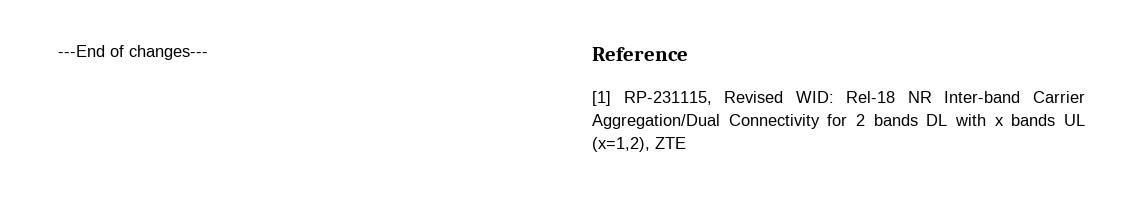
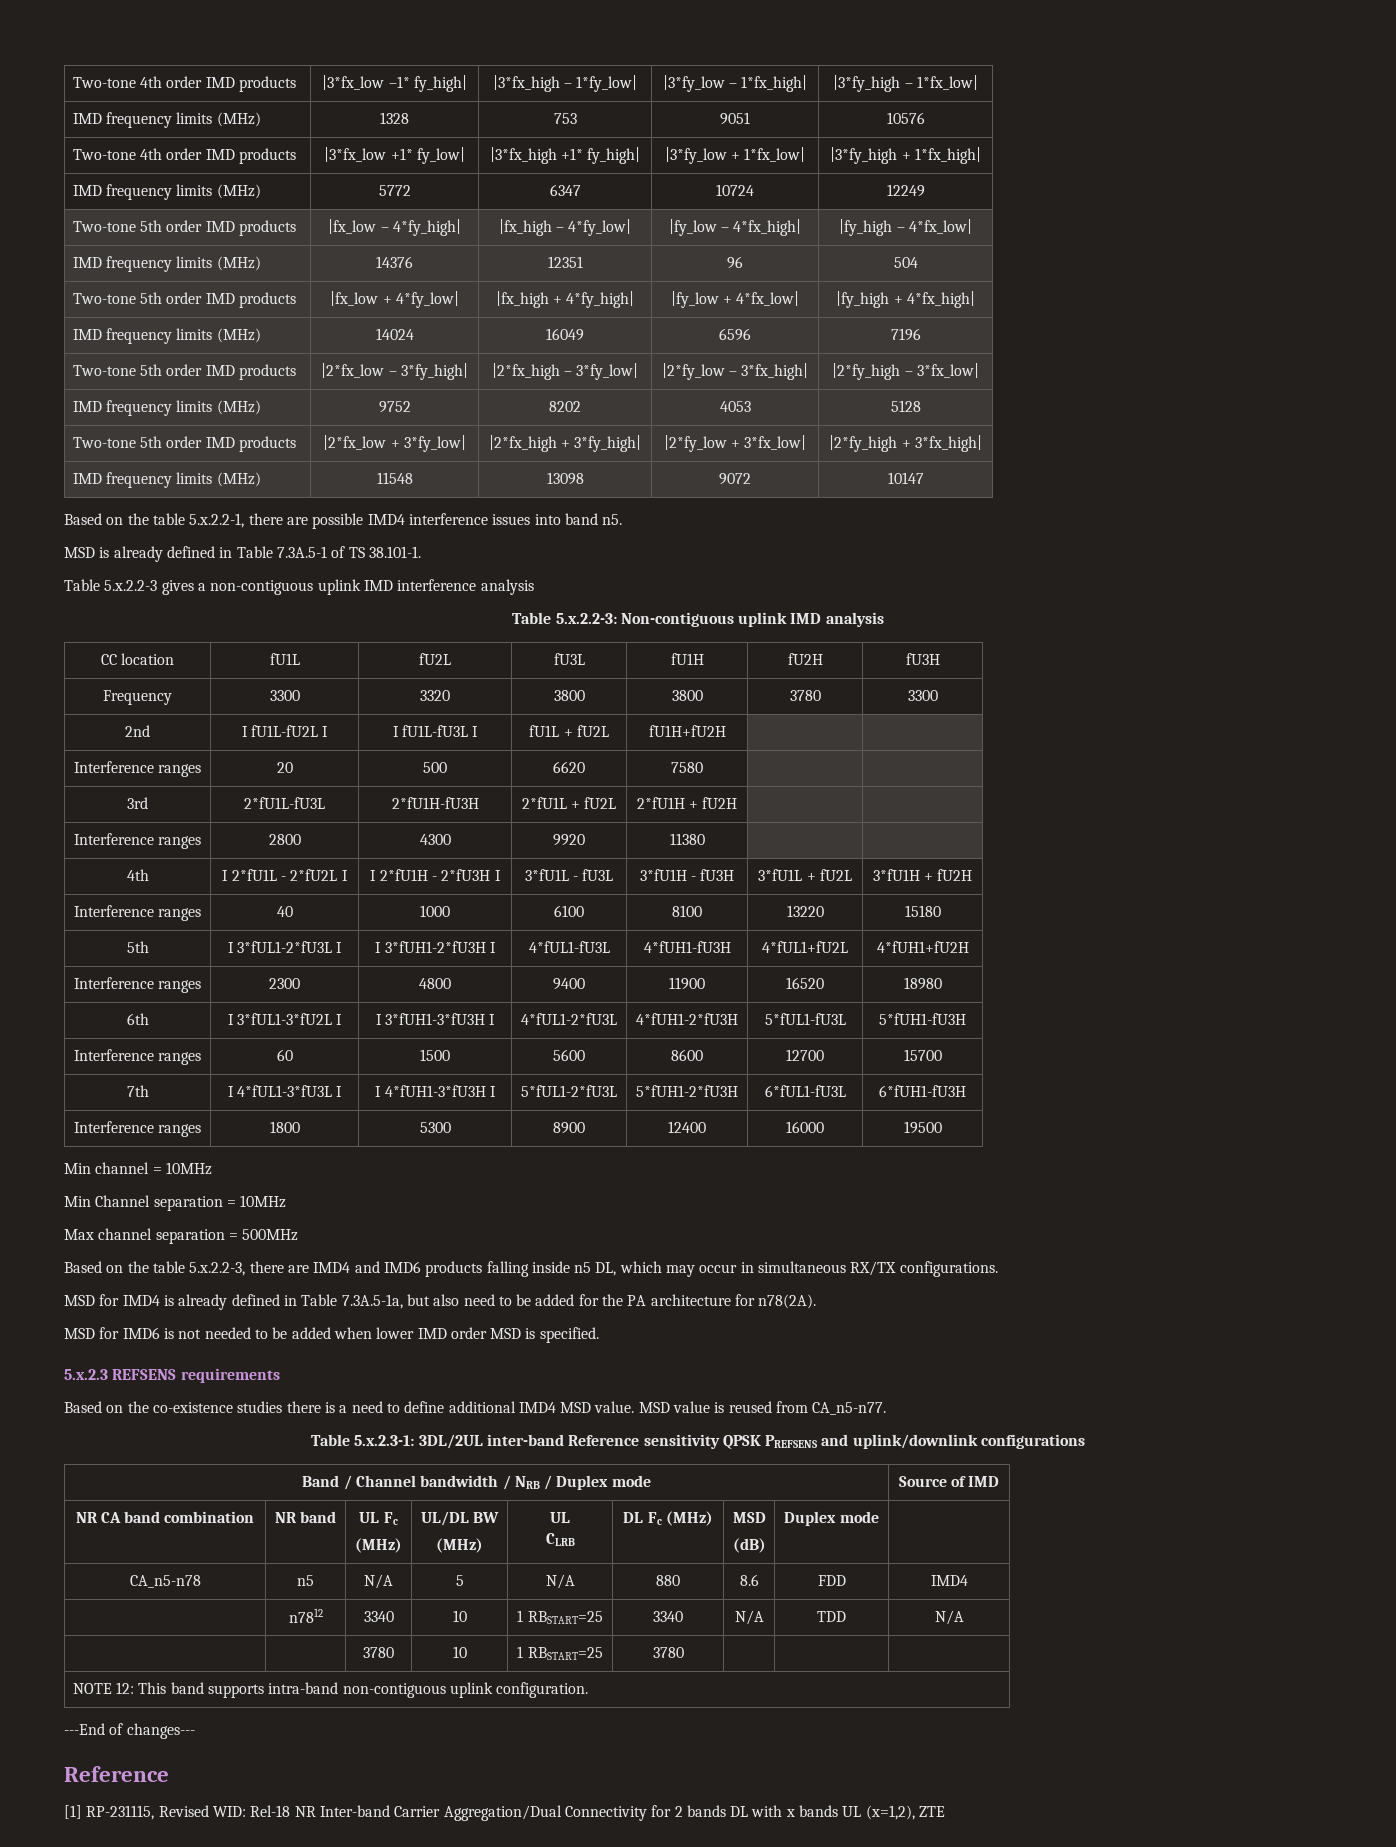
(58, 51) none -> [72,76,296,92] [322,75,467,92] [492,75,638,92] [662,75,808,92] [833,75,978,92] [72,112,261,128] [380,112,410,124] [553,113,577,124] [720,112,750,125] [886,112,925,124] [72,148,296,164] [324,147,465,164] [489,147,641,164] [664,147,806,164] [830,147,981,164] [72,184,261,200] [378,185,411,196] [549,184,581,196] [716,184,754,196] [886,184,925,197] [72,220,296,236] [328,219,461,236] [498,219,632,236] [668,219,802,236] [839,219,972,236] [72,256,261,272] [376,256,414,268] [547,256,583,268] [727,256,743,269] [893,257,918,268] [72,292,296,308] [330,291,459,308] [495,291,635,308] [670,291,800,308] [836,291,975,308] [72,328,261,344] [375,328,414,340] [546,328,584,341] [719,328,751,341] [890,328,921,341] [72,364,296,380] [321,363,468,380] [491,363,639,380] [661,363,809,380] [832,363,979,380] [72,400,261,416] [378,401,411,413] [549,401,581,412] [719,401,751,412] [890,400,921,412] [72,436,296,452] [323,435,466,452] [488,435,642,452] [663,435,807,452] [829,435,982,452] [72,472,261,488] [376,472,413,484] [546,472,584,485] [719,473,751,485] [887,472,924,484] [64,513,623,529] [64,546,421,562] [64,579,534,595] [512,612,884,627] [100,653,175,665] [269,653,300,665] [419,653,452,665] [553,653,585,665] [670,653,704,665] [787,653,823,665] [905,653,940,665] [103,690,172,705] [269,690,300,701] [420,690,451,701] [553,690,585,701] [671,690,703,701] [789,690,821,701] [907,690,938,701] [125,725,150,737] [241,725,329,737] [392,725,479,737] [529,725,609,737] [648,725,726,737] [73,761,202,777] [276,762,293,773] [423,762,448,773] [553,761,585,773] [671,762,703,773] [127,797,148,809] [244,797,325,809] [391,797,479,809] [521,797,617,809] [636,797,738,809] [73,833,202,849] [268,834,301,845] [419,834,451,845] [553,834,585,846] [669,833,705,845] [126,869,149,881] [222,869,348,881] [370,869,501,881] [524,869,614,881] [639,869,735,881] [758,869,852,881] [872,869,973,881] [73,905,202,921] [276,906,293,917] [420,905,451,917] [554,905,584,917] [672,905,702,917] [786,905,824,917] [904,905,941,917] [126,941,149,953] [227,941,343,953] [375,941,496,953] [528,941,610,953] [643,941,731,953] [762,941,848,953] [876,941,969,953] [73,977,202,993] [269,978,300,989] [419,978,452,989] [553,978,585,990] [669,977,705,990] [786,977,824,989] [903,977,942,990] [126,1013,149,1025] [227,1013,343,1025] [375,1013,496,1025] [521,1013,617,1025] [636,1013,738,1025] [764,1013,846,1025] [879,1013,966,1025] [73,1049,202,1065] [276,1049,293,1061] [420,1049,451,1061] [553,1049,585,1061] [671,1049,703,1061] [786,1049,824,1061] [903,1049,942,1061] [126,1085,149,1097] [227,1085,343,1097] [375,1085,496,1097] [521,1085,617,1097] [636,1085,738,1097] [764,1085,846,1097] [879,1085,966,1097] [73,1121,202,1137] [269,1121,300,1133] [419,1122,451,1133] [553,1122,585,1134] [668,1121,706,1133] [786,1121,824,1133] [903,1121,942,1134] [64,1162,212,1175] [64,1195,287,1211] [64,1228,299,1244] [64,1261,998,1277] [64,1294,817,1310] [64,1327,599,1343] [64,1368,280,1383] [64,1401,887,1415] [310,1434,1086,1449] [302,1475,651,1490] [898,1476,1000,1487] [75,1511,255,1523] [274,1511,337,1523] [359,1512,398,1525] [355,1538,402,1553] [420,1511,500,1526] [436,1538,483,1553] [550,1512,570,1523] [545,1533,575,1546] [623,1511,713,1526] [732,1512,766,1523] [732,1538,766,1553] [784,1511,879,1526] [129,1575,201,1588] [297,1575,314,1586] [364,1574,393,1589] [455,1575,464,1586] [545,1574,575,1589] [656,1575,680,1586] [739,1574,759,1586] [817,1575,846,1586] [930,1575,968,1586] [288,1608,323,1623] [363,1611,394,1622] [452,1610,467,1622] [517,1610,603,1624] [653,1611,683,1622] [734,1610,764,1625] [817,1611,846,1622] [934,1610,964,1625] [363,1647,394,1658] [452,1646,467,1658] [517,1646,603,1660] [652,1647,684,1658] [72,1682,589,1698] Two-tone 4th order IMD products | |3*fx_low –1* fy_high| | |3*fx_high – 1*fy_low| | |3*fy_low – 1*fx_high| | |3*fy_high – 1*fx_low| // IMD frequency limits (MHz) | 1328 | 753 | 9051 | 10576 // Two-tone 4th order IMD products | |3*fx_low +1* fy_low| | |3*fx_high +1* fy_high| | |3*fy_low + 1*fx_low| | |3*fy_high + 1*fx_high| // IMD frequency limits (MHz) | 5772 | 6347 | 10724 | 12249 // Two-tone 5th order IMD products | |fx_low – 4*fy_high| | |fx_high – 4*fy_low| | |fy_low – 4*fx_high| | |fy_high – 4*fx_low| // IMD frequency limits (MHz) | 14376 | 12351 | 96 | 504 // Two-tone 5th order IMD products | |fx_low + 4*fy_low| | |fx_high + 4*fy_high| | |fy_low + 4*fx_low| | |fy_high + 4*fx_high| // IMD frequency limits (MHz) | 14024 | 16049 | 6596 | 7196 // Two-tone 5th order IMD products | |2*fx_low – 3*fy_high| | |2*fx_high – 3*fy_low| | |2*fy_low – 3*fx_high| | |2*fy_high – 3*fx_low| // IMD frequency limits (MHz) | 9752 | 8202 | 4053 | 5128 // Two-tone 5th order IMD products | |2*fx_low + 3*fy_low| | |2*fx_high + 3*fy_high| | |2*fy_low + 3*fx_low| | |2*fy_high + 3*fx_high| // IMD frequency limits (MHz) | 11548 | 13098 | 9072 | 10147 // Based on the table 5.x.2.2-1, there are possible IMD4 interference issues into band n5. // MSD is already defined in Table 7.3A.5-1 of TS 38.101-1. // Table 5.x.2.2-3 gives a non-contiguous uplink IMD interference analysis // Table 5.x.2.2-3: Non-contiguous uplink IMD analysis // CC location | fU1L | fU2L | fU3L | fU1H | fU2H | fU3H // Frequency | 3300 | 3320 | 3800 | 3800 | 3780 | 3300 // 2nd | I fU1L-fU2L I | I fU1L-fU3L I | fU1L + fU2L | fU1H+fU2H | | // Interference ranges | 20 | 500 | 6620 | 7580 | | // 3rd | 2*fU1L-fU3L | 2*fU1H-fU3H | 2*fU1L + fU2L | 2*fU1H + fU2H | | // Interference ranges | 2800 | 4300 | 9920 | 11380 | | // 4th | I 2*fU1L - 2*fU2L I | I 2*fU1H - 2*fU3H I | 3*fU1L - fU3L | 3*fU1H - fU3H | 3*fU1L + fU2L | 3*fU1H + fU2H // Interference ranges | 40 | 1000 | 6100 | 8100 | 13220 | 15180 // 5th | I 3*fUL1-2*fU3L I | I 3*fUH1-2*fU3H I | 4*fUL1-fU3L | 4*fUH1-fU3H | 4*fUL1+fU2L | 4*fUH1+fU2H // Interference ranges | 2300 | 4800 | 9400 | 11900 | 16520 | 18980 // 6th | I 3*fUL1-3*fU2L I | I 3*fUH1-3*fU3H I | 4*fUL1-2*fU3L | 4*fUH1-2*fU3H | 5*fUL1-fU3L | 5*fUH1-fU3H // Interference ranges | 60 | 1500 | 5600 | 8600 | 12700 | 15700 // 7th | I 4*fUL1-3*fU3L I | I 4*fUH1-3*fU3H I | 5*fUL1-2*fU3L | 5*fUH1-2*fU3H | 6*fUL1-fU3L | 6*fUH1-fU3H // Interference ranges | 1800 | 5300 | 8900 | 12400 | 16000 | 19500 // Min channel = 10MHz // Min Channel separation = 10MHz // Max channel separation = 500MHz // Based on the table 5.x.2.2-3, there are IMD4 and IMD6 products falling inside n5 DL, which may occur in simultaneous RX/TX configurations. // MSD for IMD4 is already defined in Table 7.3A.5-1a, but also need to be added for the PA architecture for n78(2A). // MSD for IMD6 is not needed to be added when lower IMD order MSD is specified. // 5.x.2.3 REFSENS requirements // Based on the co-existence studies there is a need to define additional IMD4 MSD value. MSD value is reused from CA_n5-n77. // Table 5.x.2.3-1: 3DL/2UL inter-band Reference sensitivity QPSK PREFSENS and uplink/downlink configurations // Band / Channel bandwidth / NRB / Duplex mode | Source of IMD // NR CA band combination | NR band | UL Fc // (MHz) | UL/DL BW // (MHz) | UL // CLRB | DL Fc (MHz) | MSD // (dB) | Duplex mode | // CA_n5-n78 | n5 | N/A | 5 | N/A | 880 | 8.6 | FDD | IMD4 // | n7812 | 3340 | 10 | 1 RBSTART=25 | 3340 | N/A | TDD | N/A // | | 3780 | 10 | 1 RBSTART=25 | 3780 | | | // NOTE 12: This band supports intra-band non-contiguous uplink configuration. //

